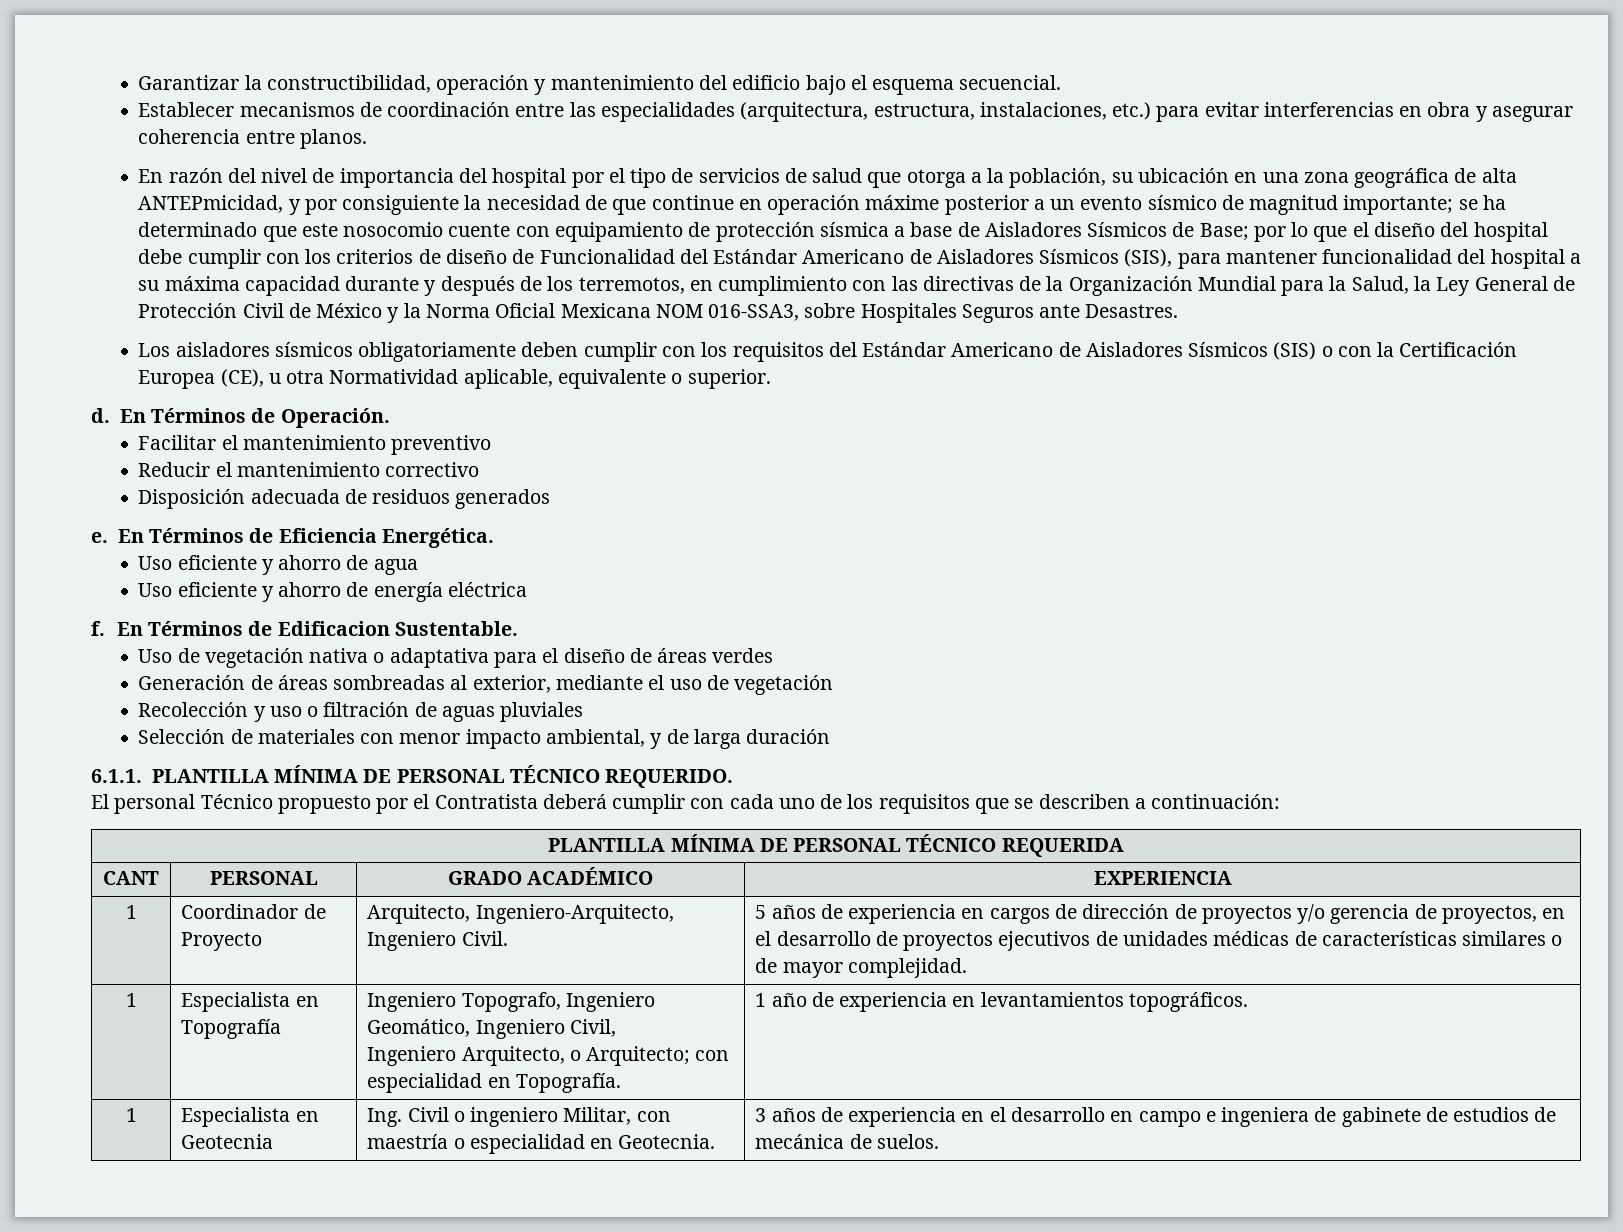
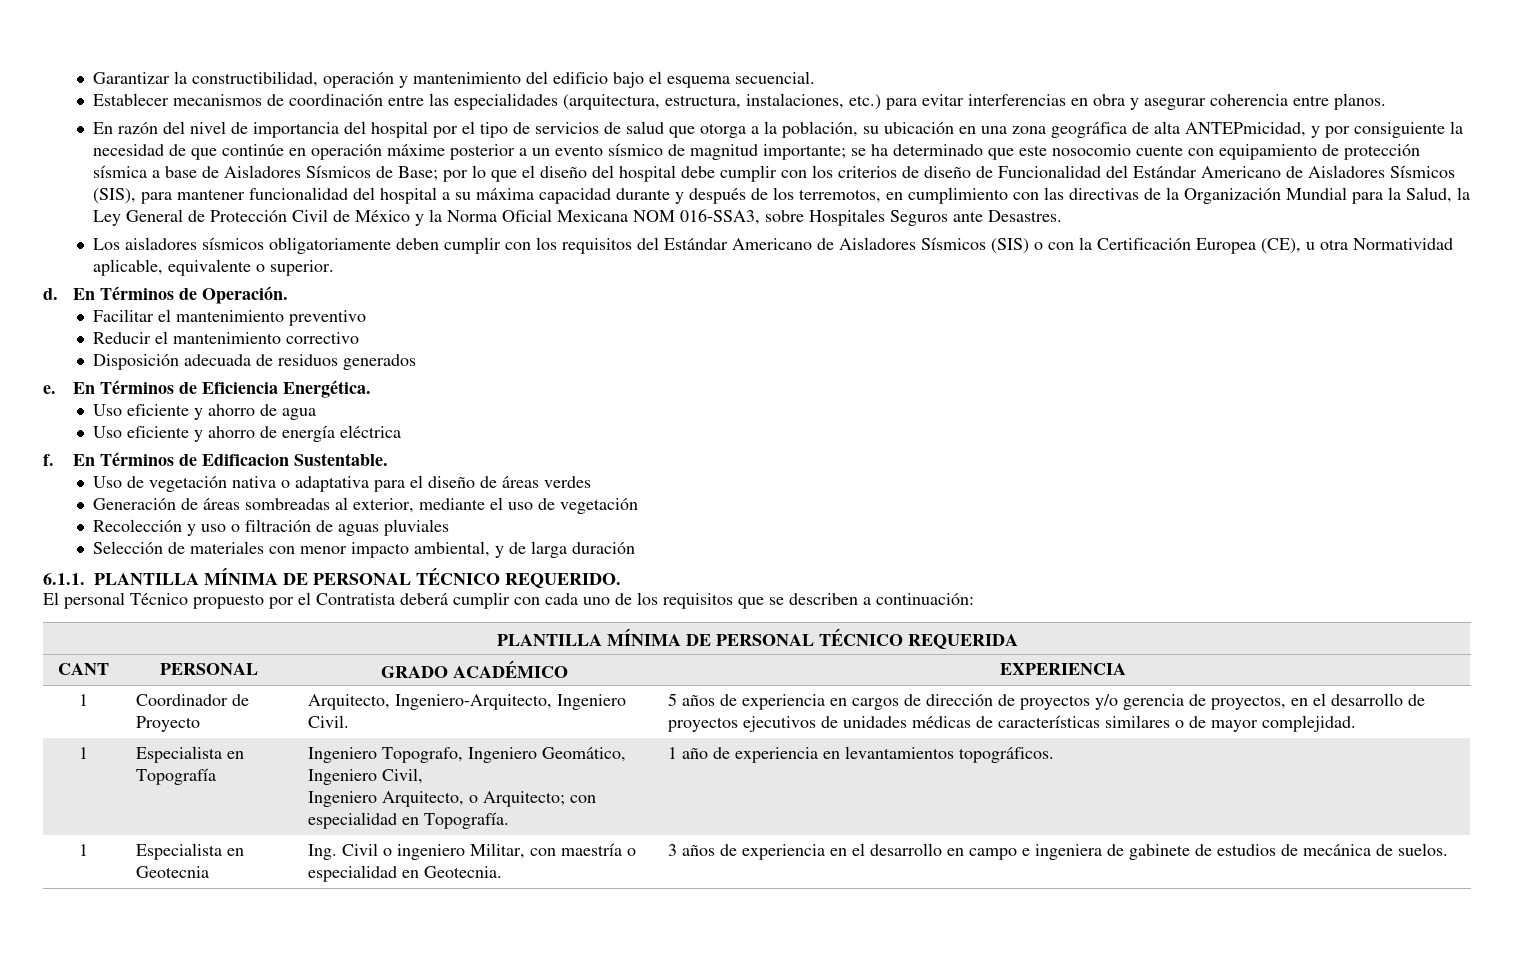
[651,195,734,210] continue -> [221,144,284,156] continúe

